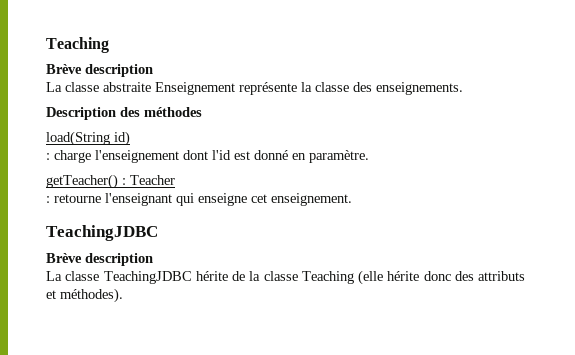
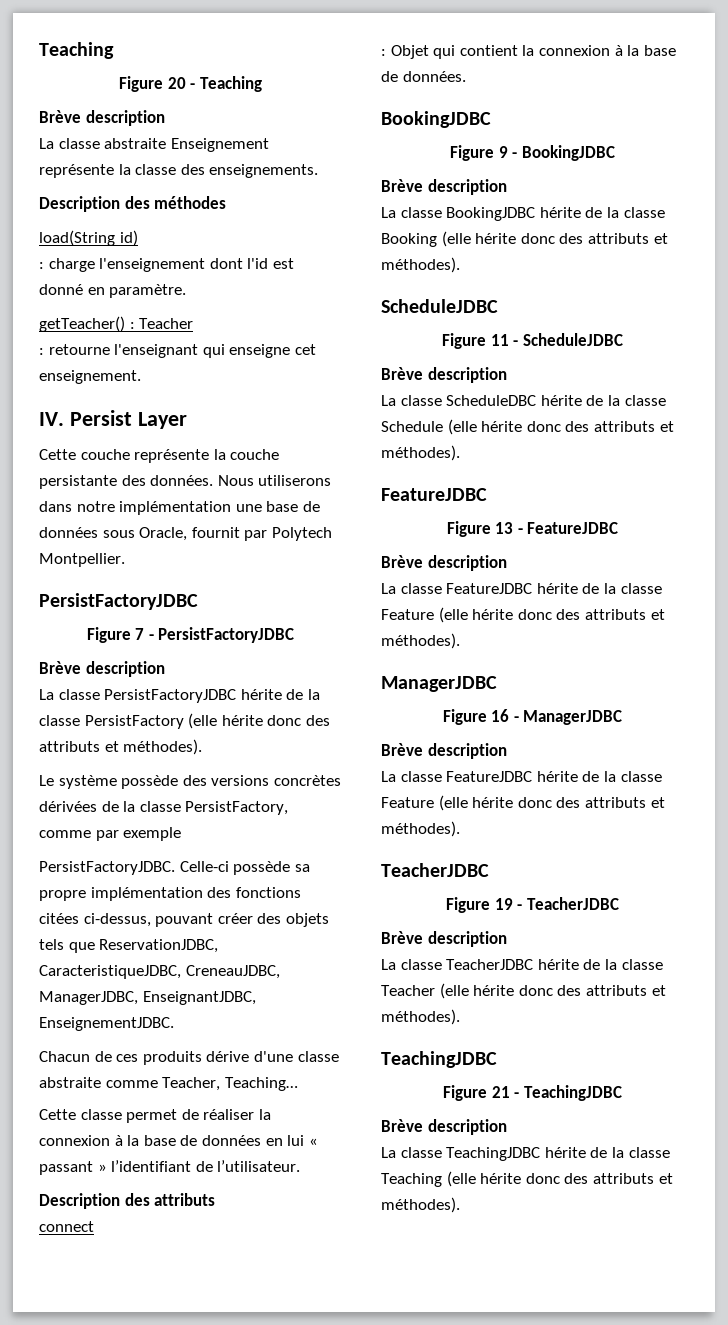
[46,37,109,53] Teaching -> [39,42,114,59] [119,76,262,92] Teaching // Figure 20 - Teaching
(352, 199) none -> [39,410,187,429] [39,449,280,463] [39,475,332,489] [39,501,320,515] [39,527,332,541] [39,553,125,567] [39,593,198,610] [86,627,295,643] [39,661,165,677] [39,689,320,703] [39,713,330,729] [39,739,203,755] [39,775,341,789] [39,801,289,815] [39,827,182,841] [39,861,310,875] [39,887,301,901] [39,913,329,927] [39,939,219,953] [39,965,280,979] [39,991,256,1005] [39,1017,174,1031] [39,1051,339,1065] [39,1077,298,1091] [39,1109,271,1123] [39,1135,318,1146] [39,1160,301,1175] [39,1193,216,1209] [39,1221,94,1232] [381,45,676,59] [381,71,466,82] [381,111,491,128] [450,145,615,161] [381,179,507,195] [381,207,665,221] [381,231,668,247] [381,257,460,273] [381,299,498,313] [442,333,623,349] [381,367,507,383] [381,395,666,406] [381,419,674,435] [381,445,460,461] [381,488,487,501] [446,521,619,537] [381,555,507,571] [381,583,662,594] [381,607,665,623] [381,633,460,649] [381,676,497,692] [442,709,623,725] [381,743,507,759] [381,771,662,782] [381,795,665,811] [381,821,460,837] [381,863,489,877] [446,897,619,913] [381,931,507,947] [381,959,663,970] [381,983,666,999] [381,1009,460,1025] [381,1051,497,1068] [443,1085,520,1101] IV. Persist Layer // Cette couche représente la couche persistante des données. Nous utiliserons dans notre implémentation une base de données sous Oracle, fournit par Polytech Montpellier. // PersistFactoryJDBC // Figure 7 - PersistFactoryJDBC // Brève description // La classe PersistFactoryJDBC hérite de la classe PersistFactory (elle hérite donc des attributs et méthodes). // Le système possède des versions concrètes dérivées de la classe PersistFactory, comme par exemple // PersistFactoryJDBC. Celle-ci possède sa propre implémentation des fonctions citées ci-dessus, pouvant créer des objets tels que ReservationJDBC, CaracteristiqueJDBC, CreneauJDBC, ManagerJDBC, EnseignantJDBC, EnseignementJDBC. // Chacun de ces produits dérive d'une classe abstraite comme Teacher, Teaching… // Cette classe permet de réaliser la connexion à la base de données en lui « passant » l’identifiant de l’utilisateur. // Description des attributs // connect // : Objet qui contient la connexion à la base de données. // BookingJDBC // Figure 9 - BookingJDBC // Brève description // La classe BookingJDBC hérite de la classe Booking (elle hérite donc des attributs et méthodes). // ScheduleJDBC // Figure 11 - ScheduleJDBC // Brève description // La classe ScheduleDBC hérite de la classe Schedule (elle hérite donc des attributs et méthodes). // FeatureJDBC // Figure 13 - FeatureJDBC // Brève description // La classe FeatureJDBC hérite de la classe Feature (elle hérite donc des attributs et méthodes). // ManagerJDBC // Figure 16 - ManagerJDBC // Brève description // La classe FeatureJDBC hérite de la classe Feature (elle hérite donc des attributs et méthodes). // TeacherJDBC // Figure 19 - TeacherJDBC // Brève description // La classe TeacherJDBC hérite de la classe Teacher (elle hérite donc des attributs et méthodes). // TeachingJDBC // Figure 21 -

